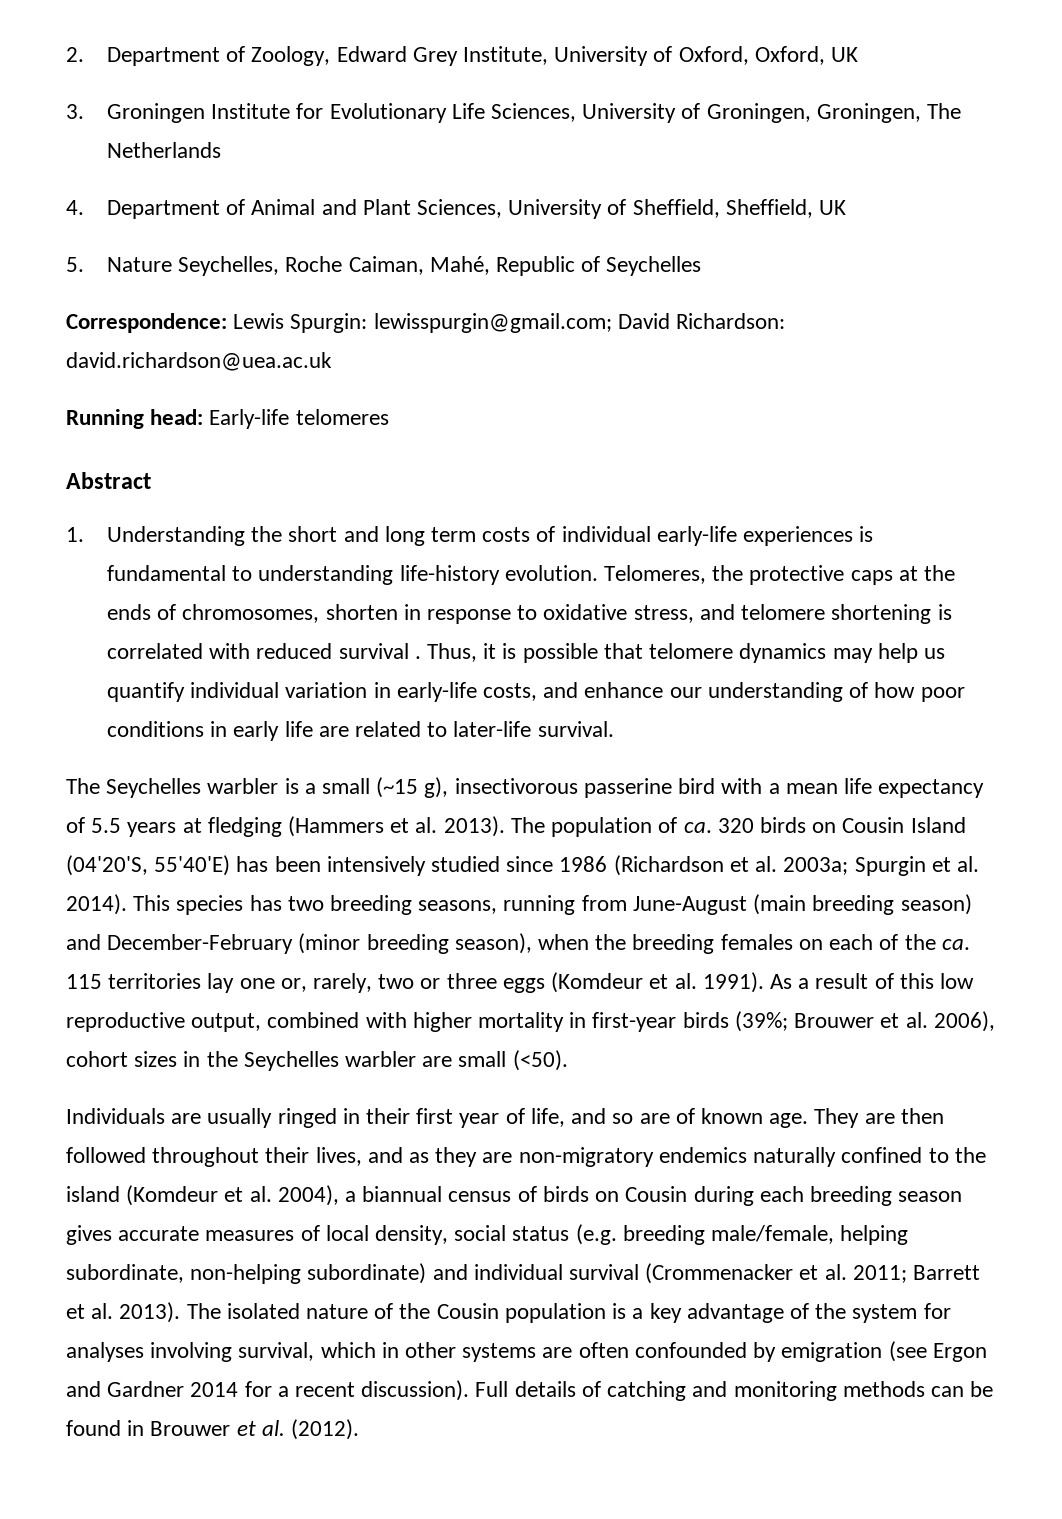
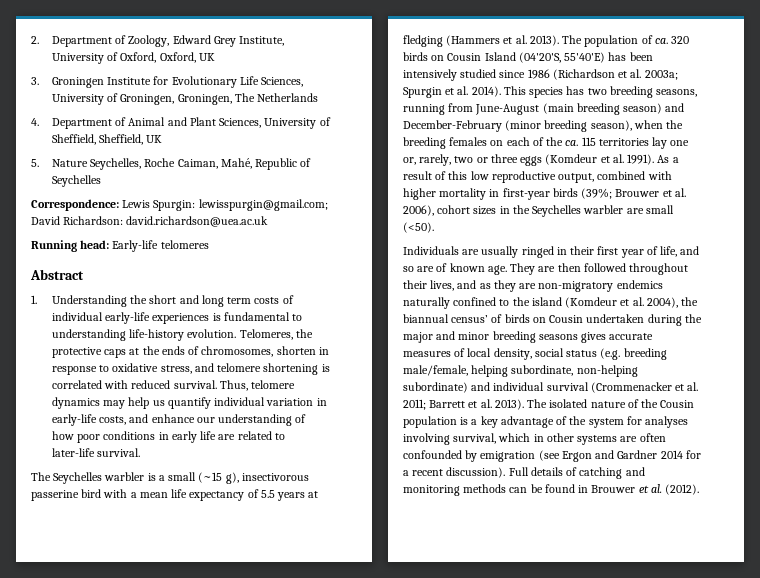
[338,643,643,663] survival . Thus, it is possible that -> [173,380,248,391] survival. Thus,
[345,1186,512,1202] a biannual census -> [681,297,699,306] [403,314,489,323] the biannual census’
[693,1186,963,1206] during each breeding season -> [586,314,702,326] [403,331,578,343] undertaken during the major and minor breeding seasons

